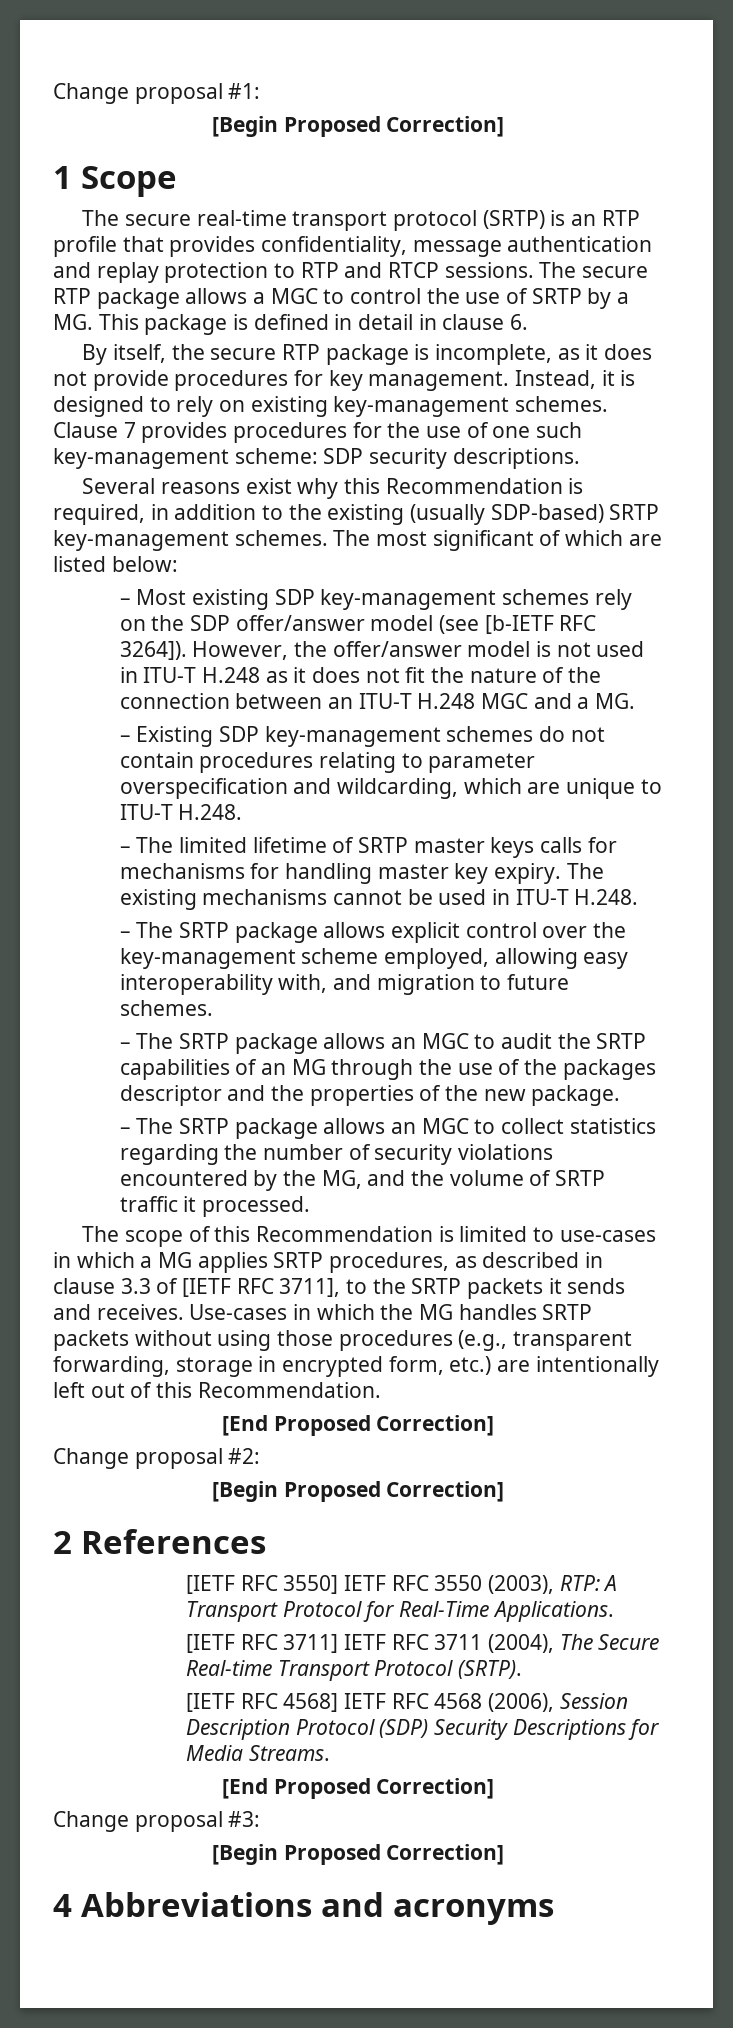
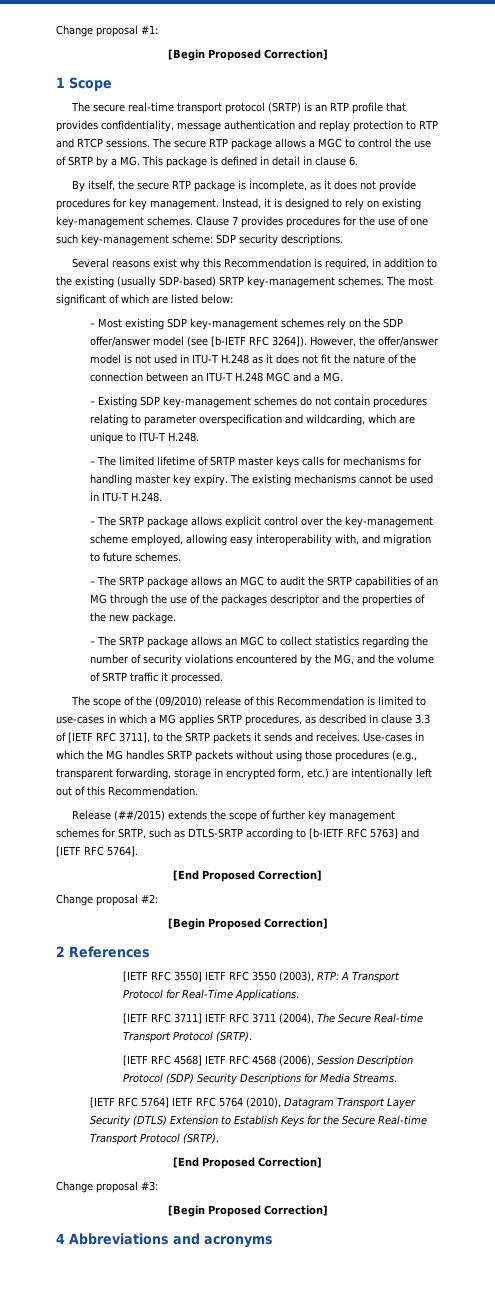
(211, 1234) none -> [136,696,255,707] the (09/2010) release of
(381, 1390) none -> [72,810,396,822] [56,828,419,840] [56,846,138,857] // Release (##/2015) extends the scope of further key management schemes for SRTP, such as DTLS-SRTP according to [b-IETF RFC 5763] and [IETF RFC 5764].
(330, 1753) none -> [89,1097,416,1109] [89,1115,427,1127] [89,1133,219,1145] // [IETF RFC 5764] IETF RFC 5764 (2010), Datagram Transport Layer Security (DTLS) Extension to Establish Keys for the Secure Real-time Transport Protocol (SRTP).

